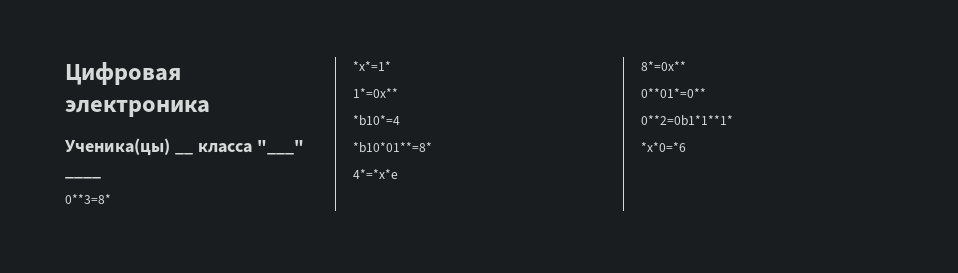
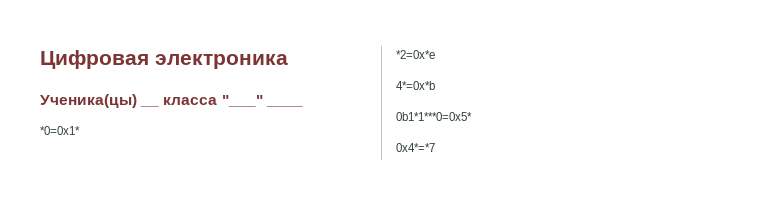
[65,194,111,204] [353,61,391,71] [353,88,398,98] [353,115,400,126] [353,142,432,153] [353,169,398,179] [641,61,686,71] [641,88,706,98] [641,115,733,126] [641,142,686,152] 0**3=8* // *x*=1* // 1*=0x** // *b10*=4 // *b10*01**=8* // 4*=*x*e // 8*=0x** // 0**01*=0** // 0**2=0b1*1**1* // *x*0=*6 -> [40,126,80,135] [396,50,435,59] [396,81,435,90] [396,112,472,121] [396,143,435,152] *0=0x1* // *2=0x*e // 4*=0x*b // 0b1*1***0=0x5* // 0x4*=*7

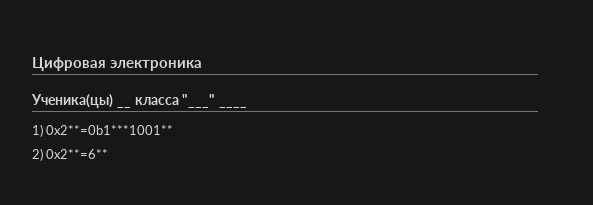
[40,126,80,135] [396,50,435,59] [396,81,435,90] [396,112,472,121] [396,143,435,152] *0=0x1* // *2=0x*e // 4*=0x*b // 0b1*1***0=0x5* // 0x4*=*7 -> [32,124,174,137] [32,148,109,161] 1) 0x2**=0b1***1001** // 2) 0x2**=6**

